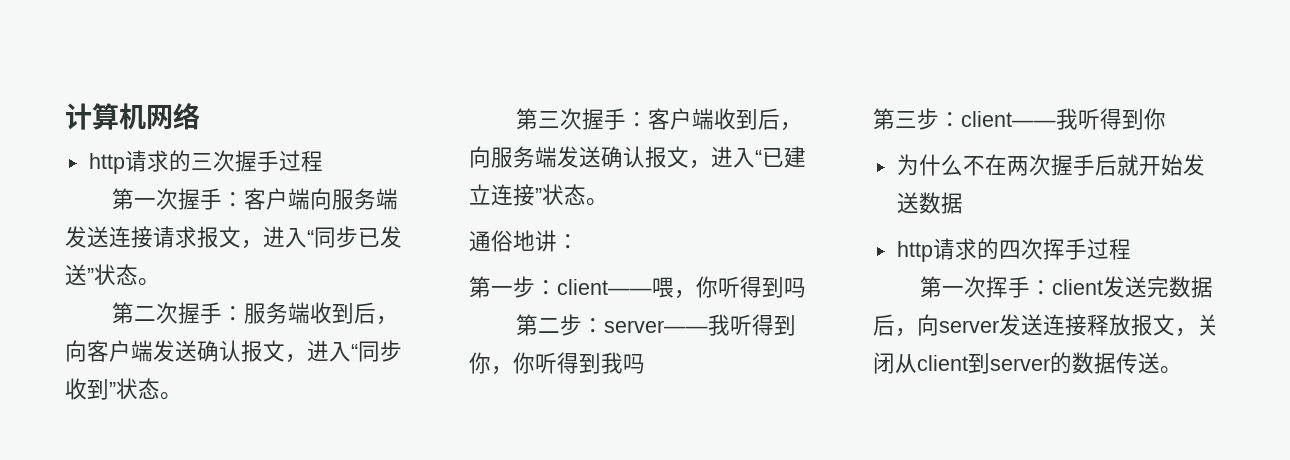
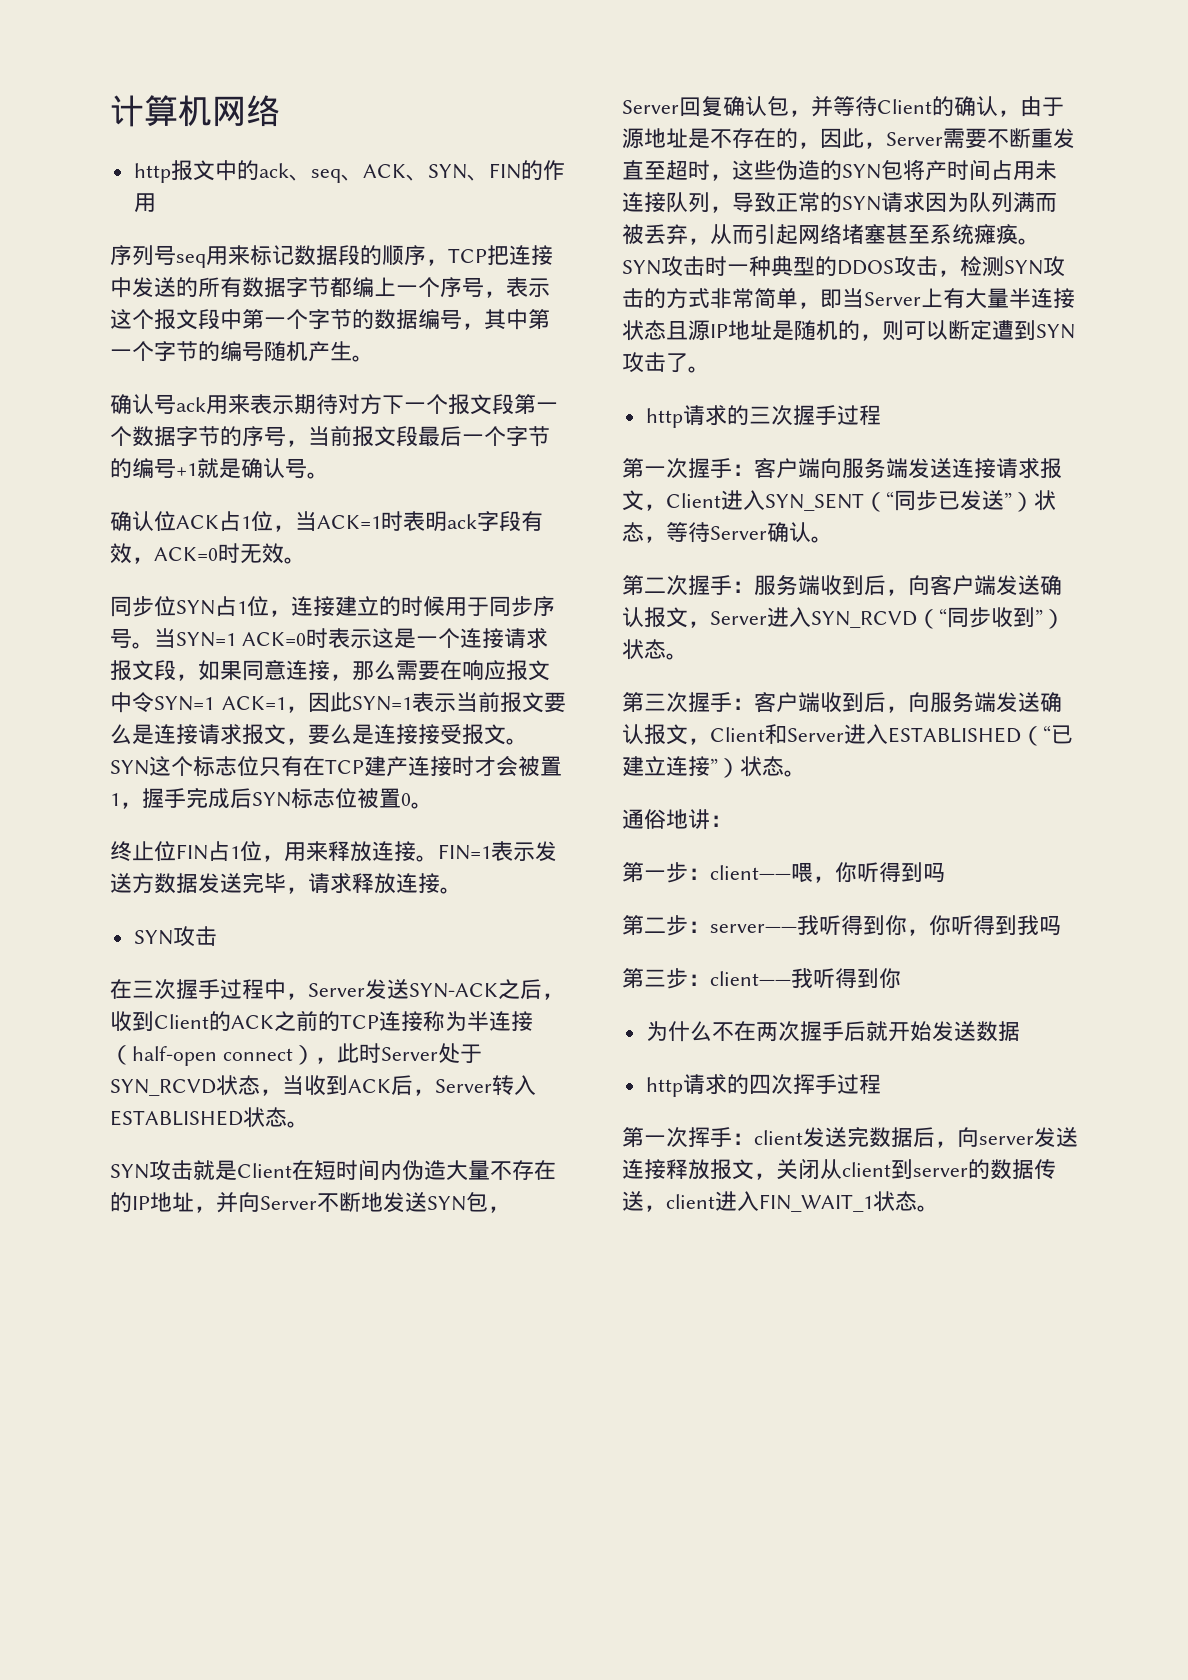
(200, 116) none -> [133,160,565,183] [133,193,156,212] [110,245,553,268] [110,277,550,298] [110,309,550,330] [110,341,374,362] [110,394,558,415] [110,425,550,447] [110,458,329,479] [110,511,543,532] [110,543,306,564] [110,596,555,617] [110,628,548,649] [110,659,550,681] [110,691,566,713] [110,724,528,745] [110,756,562,777] [110,787,433,809] [110,841,557,862] [110,872,462,894] [133,926,217,947] [110,979,564,1000] [110,1010,533,1032] [110,1043,482,1066] [110,1075,536,1096] [110,1107,309,1128] [110,1159,556,1181] [110,1192,510,1213] [622,96,1064,117] [622,128,1075,149] [622,159,1057,181] [622,192,1057,213] [622,223,1040,245] [622,256,1065,277] [622,288,1075,309] [622,320,1075,341] [622,352,710,373] // http报文中的ack、seq、ACK、SYN、FIN的作用 // 序列号seq用来标记数据段的顺序，TCP把连接中发送的所有数据字节都编上一个序号，表示这个报文段中第一个字节的数据编号，其中第一个字节的编号随机产生。 // 确认号ack用来表示期待对方下一个报文段第一个数据字节的序号，当前报文段最后一个字节的编号+1就是确认号。 // 确认位ACK占1位，当ACK=1时表明ack字段有效，ACK=0时无效。 // 同步位SYN占1位，连接建立的时候用于同步序号。当SYN=1 ACK=0时表示这是一个连接请求报文段，如果同意连接，那么需要在响应报文中令SYN=1 ACK=1，因此SYN=1表示当前报文要么是连接请求报文，要么是连接接受报文。SYN这个标志位只有在TCP建产连接时才会被置1，握手完成后SYN标志位被置0。 // 终止位FIN占1位，用来释放连接。FIN=1表示发送方数据发送完毕，请求释放连接。 // SYN攻击 // 在三次握手过程中，Server发送SYN-ACK之后，收到Client的ACK之前的TCP连接称为半连接（half-open connect），此时Server处于SYN_RCVD状态，当收到ACK后，Server转入ESTABLISHED状态。 // SYN攻击就是Client在短时间内伪造大量不存在的IP地址，并向Server不断地发送SYN包，Server回复确认包，并等待Client的确认，由于源地址是不存在的，因此，Server需要不断重发直至超时，这些伪造的SYN包将产时间占用未连接队列，导致正常的SYN请求因为队列满而被丢弃，从而引起网络堵塞甚至系统瘫痪。SYN攻击时一种典型的DDOS攻击，检测SYN攻击的方式非常简单，即当Server上有大量半连接状态且源IP地址是随机的，则可以断定遭到SYN攻击了。
[263,226,307,248] 进入 -> [666,490,886,512] Client进入SYN_SENT（
[94,264,138,286] 状态 -> [1012,490,1056,512] [622,522,811,543] ）状态，等待Server确认
[307,340,351,362] 进入 -> [710,607,939,629] Server进入SYN_RCVD（
(116, 389) none -> [1043,609,1065,629] ）
[711,146,755,168] 进入 -> [710,724,1043,746] Client和Server进入ESTABLISHED（
(542, 195) none -> [718,758,740,778] ）
(1160, 363) none -> [644,1191,917,1212] ，client进入FIN_WAIT_1状态

